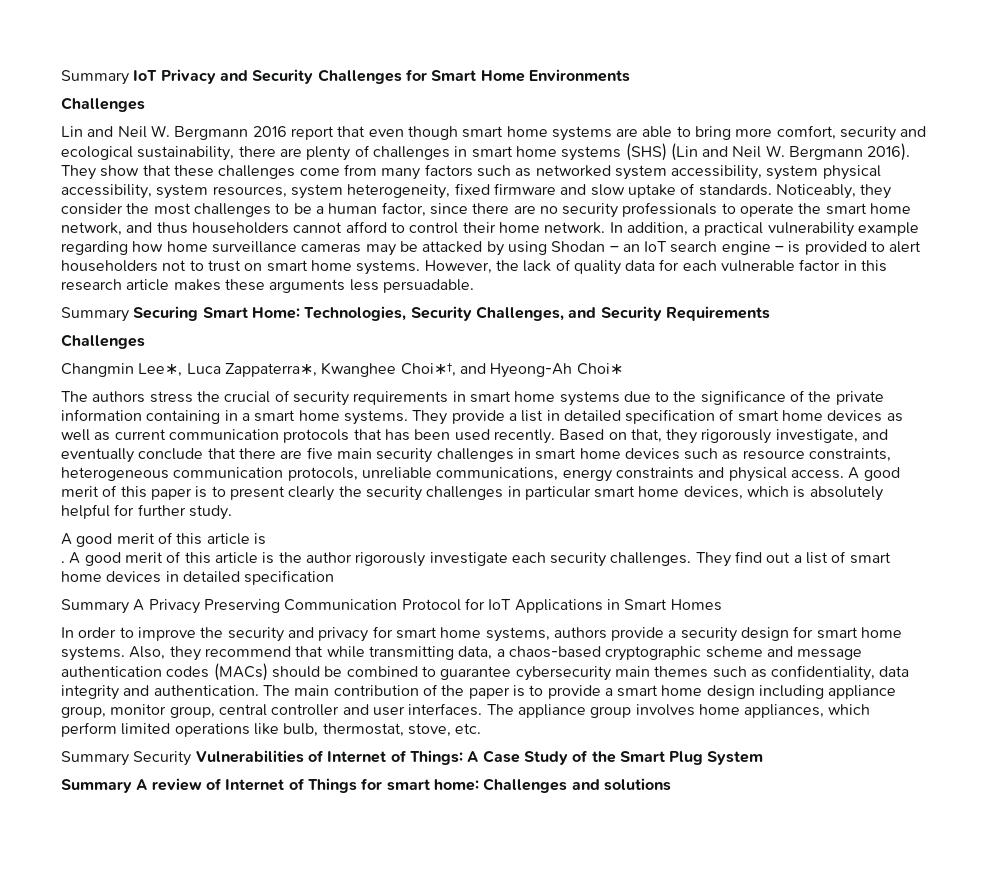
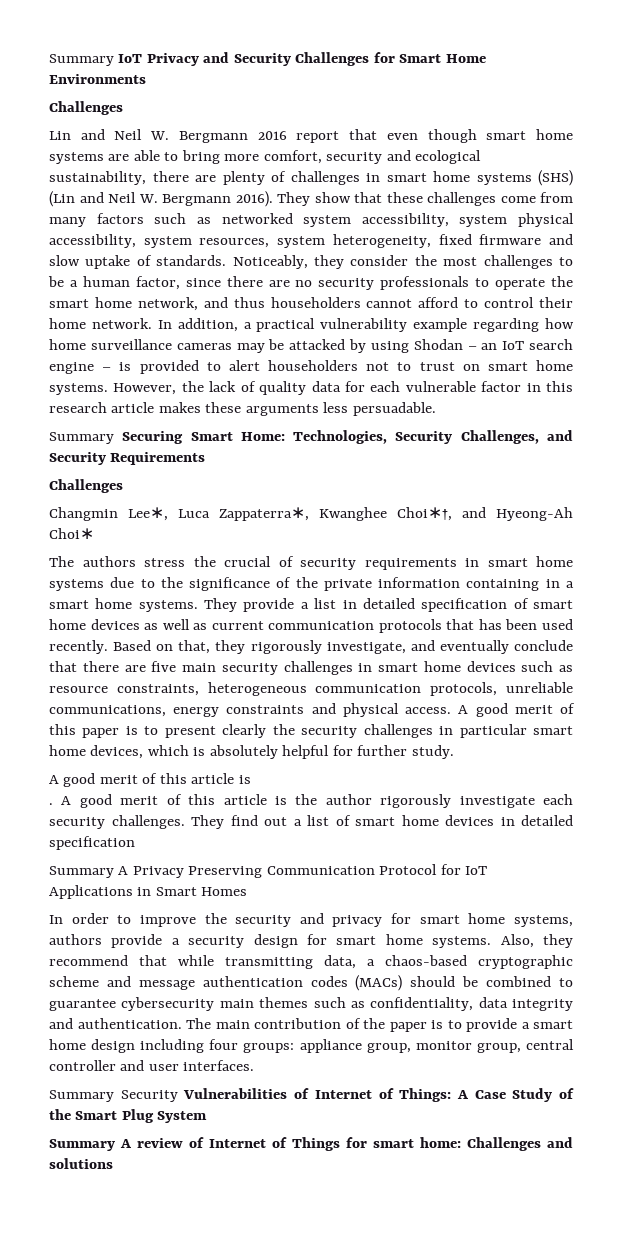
(825, 692) none -> [209,1039,295,1053] four groups:
[486,704,871,718] [61,722,482,737] The appliance group involves home appliances, which perform limited operations like bulb, thermostat, stove, etc. -> (255, 1065) none

